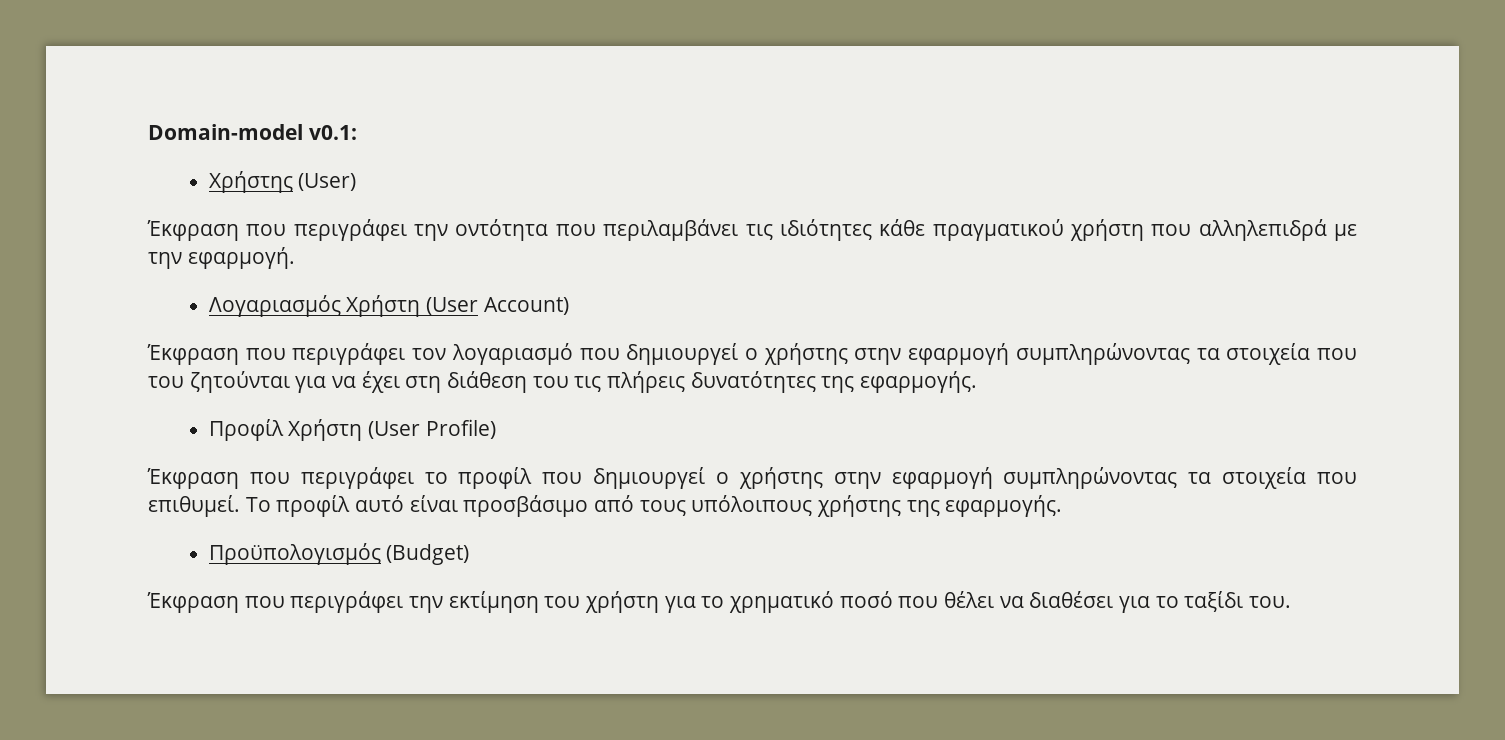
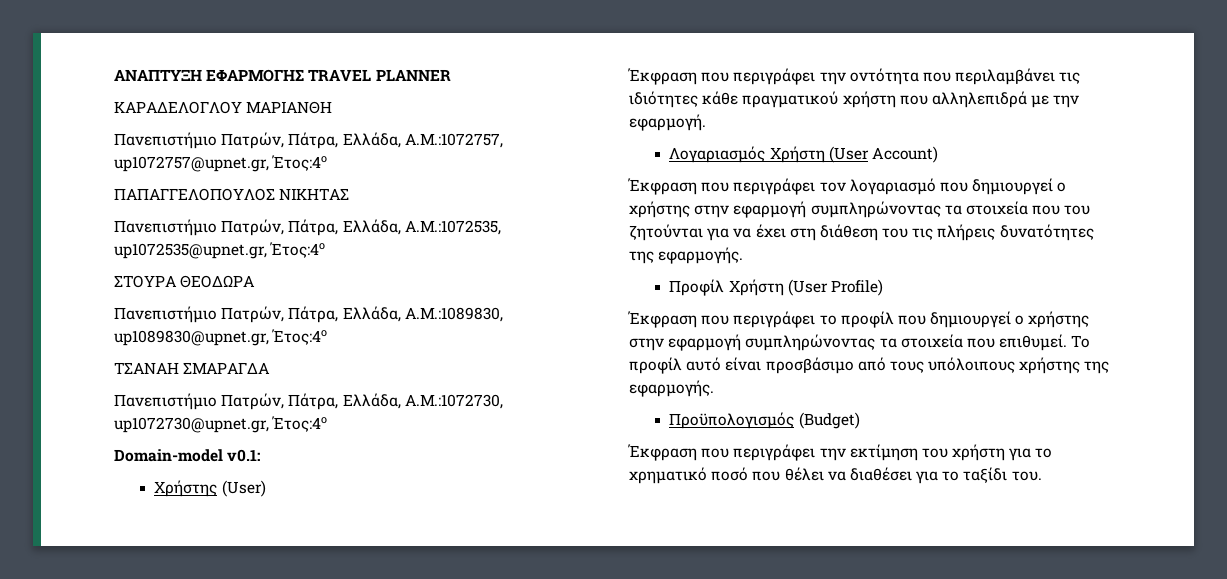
(148, 132) none -> [114,69,451,82] [114,101,333,114] [114,132,503,149] [114,155,328,172] [114,188,350,201] [114,219,501,236] [114,242,326,259] [114,275,256,288] [114,306,503,323] [114,329,328,346] [114,362,271,374] [114,393,503,410] [114,416,328,433] ΑΝΑΠΤΥΞΗ ΕΦΑΡΜΟΓΗΣ TRAVEL PLANNER // ΚΑΡΑΔΕΛΟΓΛΟΥ ΜΑΡΙΑΝΘΗ // Πανεπιστήμιο Πατρών, Πάτρα, Ελλάδα, Α.Μ.:1072757, up1072757@upnet.gr, Έτος:4ο // ΠΑΠΑΓΓΕΛΟΠΟΥΛΟΣ ΝΙΚΗΤΑΣ // Πανεπιστήμιο Πατρών, Πάτρα, Ελλάδα, Α.Μ.:1072535, up1072535@upnet.gr, Έτος:4ο // ΣΤΟΥΡΑ ΘΕΟΔΩΡΑ // Πανεπιστήμιο Πατρών, Πάτρα, Ελλάδα, Α.Μ.:1089830, up1089830@upnet.gr, Έτος:4ο // ΤΣΑΝΑΗ ΣΜΑΡΑΓΔΑ // Πανεπιστήμιο Πατρών, Πάτρα, Ελλάδα, Α.Μ.:1072730, up1072730@upnet.gr, Έτος:4ο //

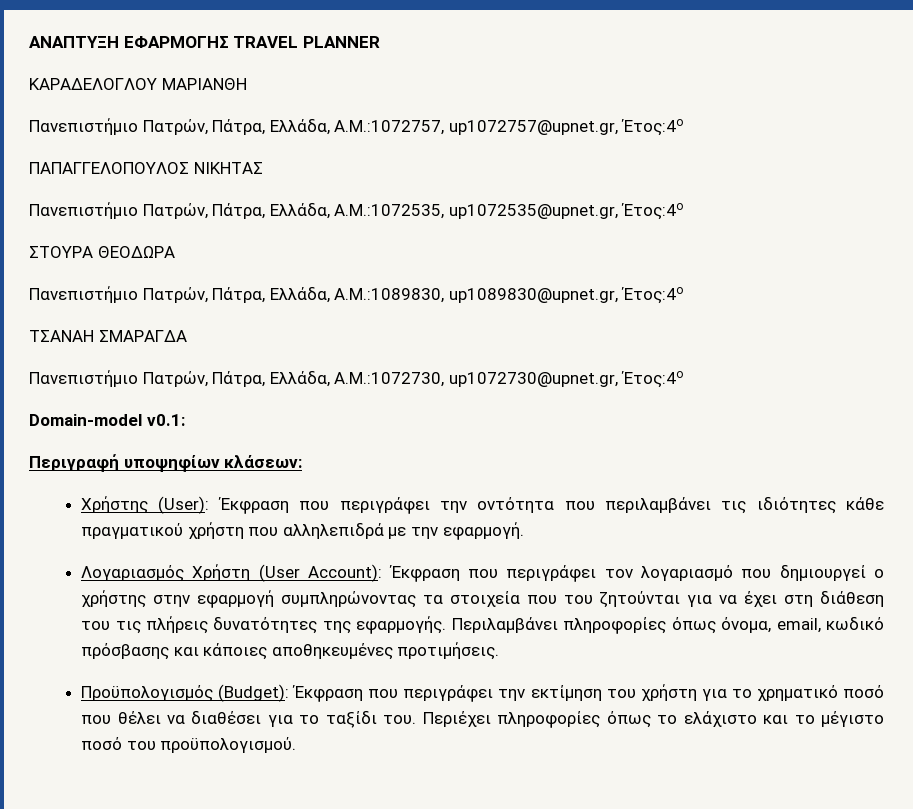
(261, 455) none -> [29,454,303,472] // Περιγραφή υποψηφίων κλάσεων:
[221,480,266,497] (User) // -> [158,496,210,514] (User):
[871,146,938,163] Account) // -> [308,564,383,582] Account):
[669,279,883,296] [628,311,1090,328] [629,334,1091,351] [629,357,1110,374] [629,380,714,397] // Προφίλ Χρήστη (User Profile) // Έκφραση που περιγράφει το προφίλ που δημιουργεί ο χρήστης στην εφαρμογή συμπληρώνοντας τα στοιχεία που επιθυμεί. Το προφίλ αυτό είναι προσβάσιμο από τους υπόλοιπους χρήστης της εφαρμογής. -> [451,616,885,634] [81,642,500,660] Περιλαμβάνει πληροφορίες όπως όνομα, email, κωδικό πρόσβασης και κάποιες αποθηκευμένες προτιμήσεις.
[798,412,860,429] (Budget) // -> [218,684,290,702] (Budget):
(1042, 476) none -> [422,711,884,728] [81,737,297,753] Περιέχει πληροφορίες όπως το ελάχιστο και το μέγιστο ποσό του προϋπολογισμού.

